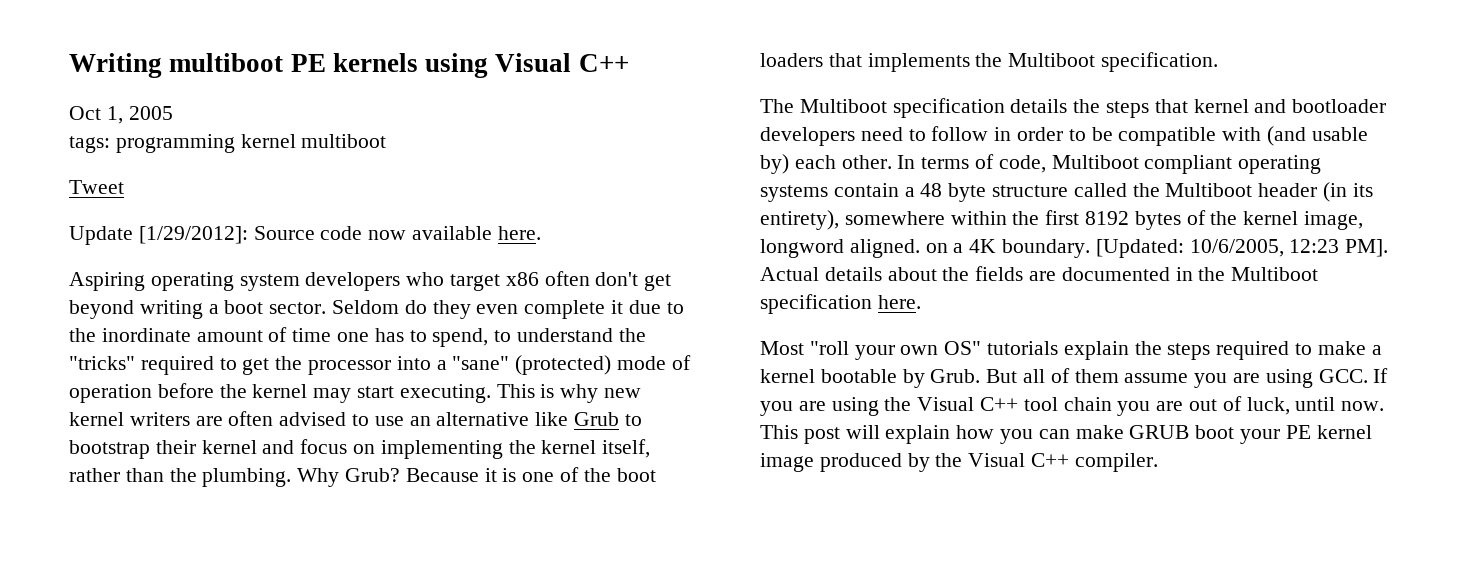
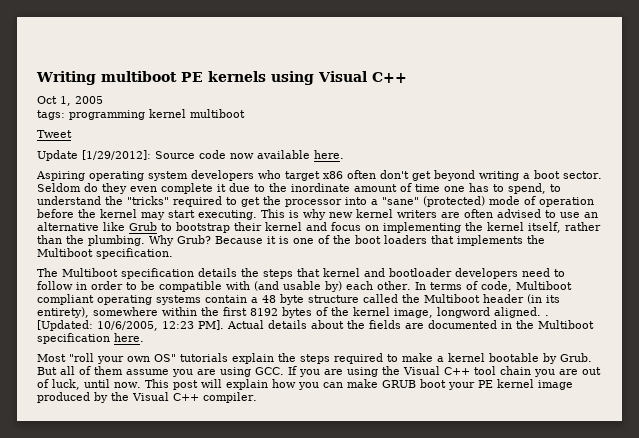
[925,239,1091,258] on a 4K boundary. -> [545,315,549,316] .

